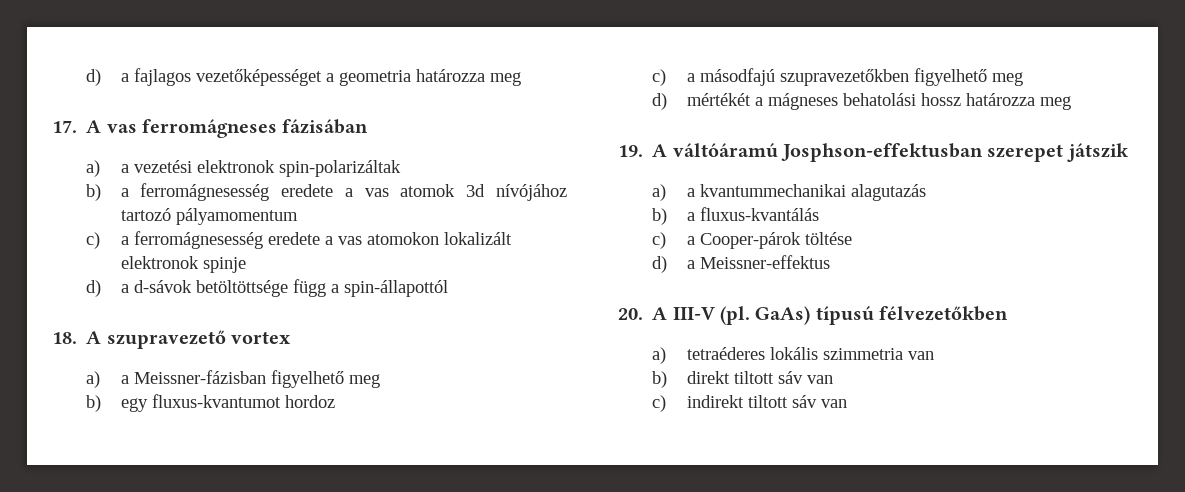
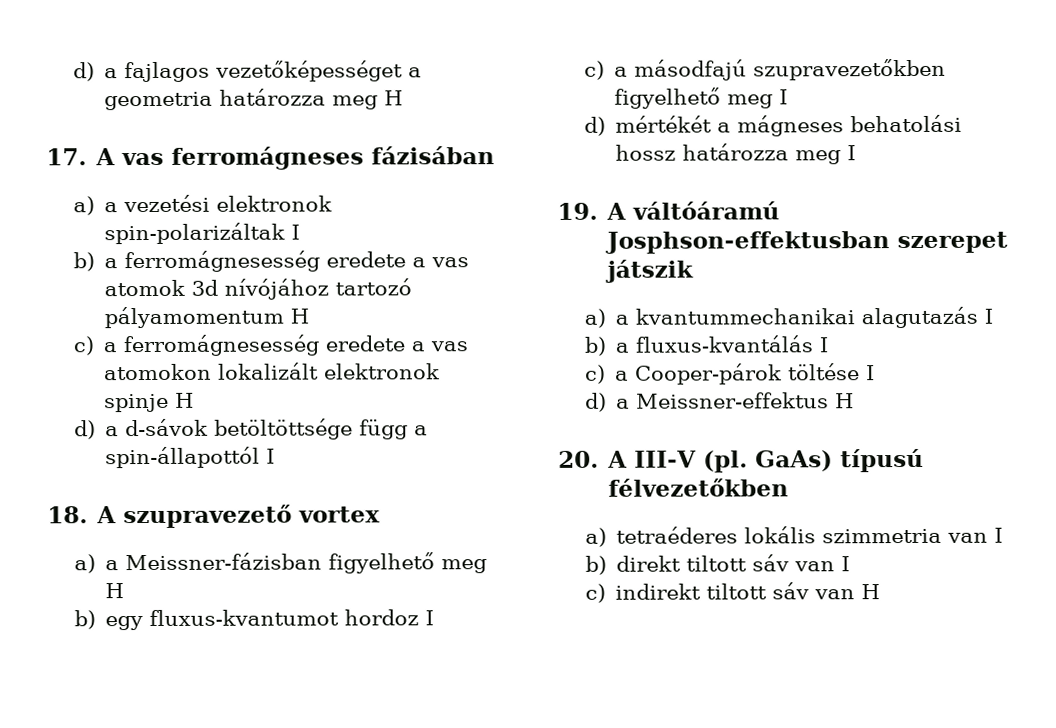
(521, 79) none -> [384,90,404,106] H
(401, 168) none -> [291,224,301,240] I
(298, 216) none -> [290,308,310,324] H
(246, 265) none -> [175,392,195,408] H
(448, 288) none -> [266,448,276,464] I
(380, 381) none -> [105,583,125,599] H
(335, 401) none -> [425,610,435,626] I
(1023, 79) none -> [779,89,789,105] I
(1071, 103) none -> [847,145,857,161] I
(926, 192) none -> [984,308,994,324] I
(819, 214) none -> [819,337,829,353] I
(852, 238) none -> [866,365,876,381] I
(830, 262) none -> [835,393,855,409] H
(934, 355) none -> [994,527,1004,543] I
(833, 379) none -> [841,556,851,572] I
(847, 403) none -> [861,584,881,600] H

